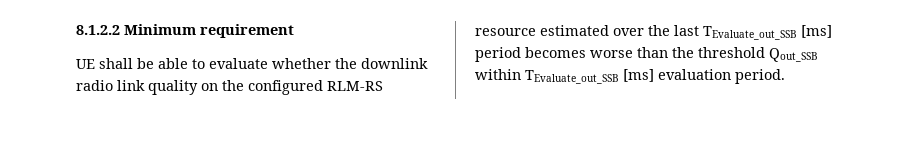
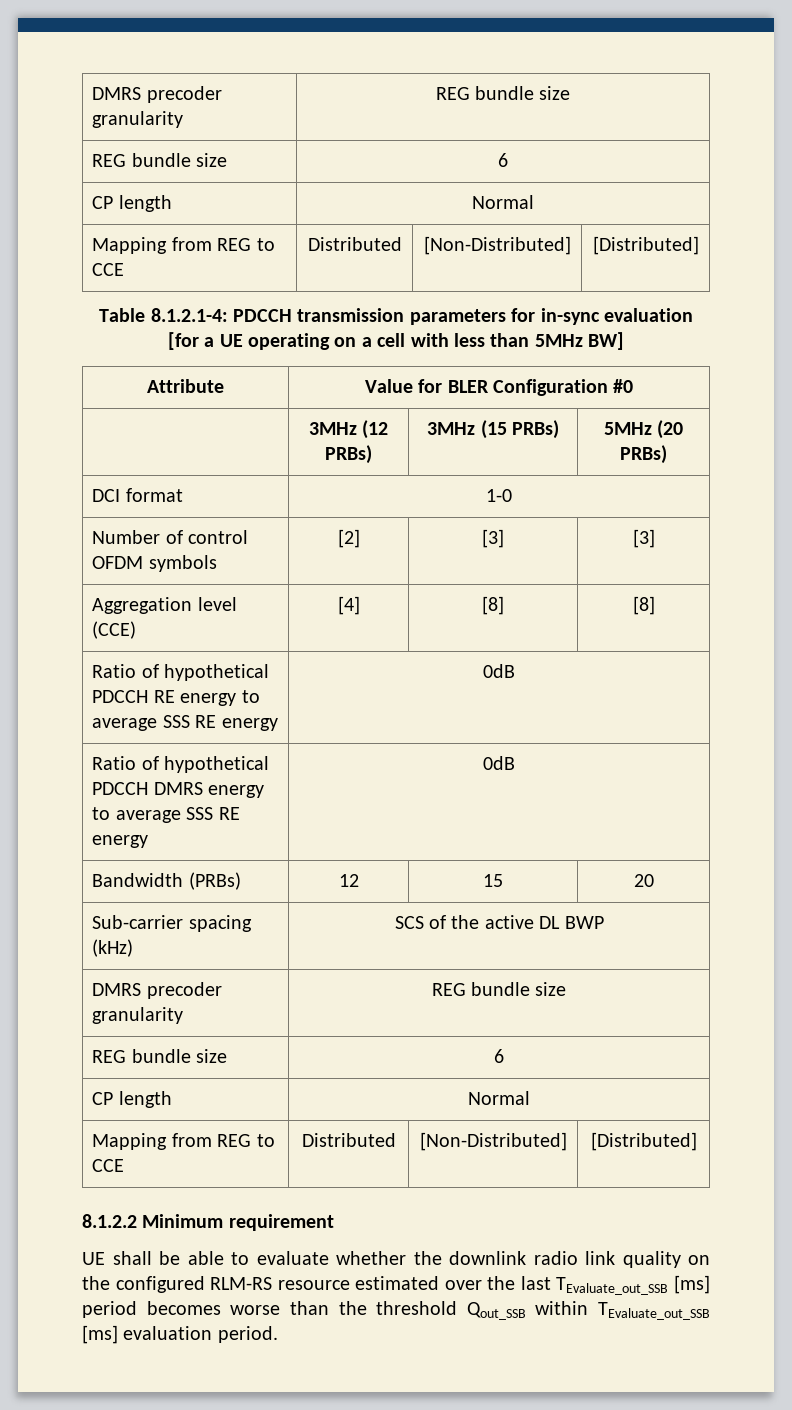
(76, 30) none -> [92,86,222,103] [92,111,184,128] [435,86,571,100] [92,153,228,167] [498,153,508,167] [92,195,172,212] [472,195,534,209] [92,237,275,254] [92,263,125,276] [307,237,402,251] [423,236,571,255] [592,236,699,255] [99,308,693,325] [167,332,625,350] [147,379,224,393] [364,379,634,396] [308,420,389,439] [325,445,372,464] [427,420,559,439] [603,420,684,439] [620,445,667,464] [92,488,183,502] [486,489,512,502] [92,530,249,544] [92,555,217,572] [337,529,360,548] [482,529,504,548] [632,529,655,548] [92,597,237,614] [92,621,137,639] [337,596,360,615] [482,596,504,615] [632,596,655,615] [92,664,270,681] [92,690,260,706] [92,715,278,731] [483,664,515,678] [92,756,270,773] [92,782,265,798] [92,807,240,823] [92,835,149,848] [483,756,515,770] [92,872,241,890] [338,874,359,887] [483,874,503,887] [633,874,654,887] [92,915,252,932] [92,939,134,957] [394,915,604,929] [92,982,222,999] [92,1007,184,1024] [431,982,567,996] [92,1049,228,1063] [494,1049,504,1063] [92,1091,172,1108] [468,1091,530,1105] [92,1133,275,1150] [92,1159,125,1172] [301,1133,396,1147] [419,1132,567,1151] [590,1132,697,1151] DMRS precoder granularity | REG bundle size // REG bundle size | 6 // CP length | Normal // Mapping from REG to CCE | Distributed | [Non-Distributed] | [Distributed] // Table 8.1.2.1-4: PDCCH transmission parameters for in-sync evaluation [for a UE operating on a cell with less than 5MHz BW] // Attribute | Value for BLER Configuration #0 // | 3MHz (12 PRBs) | 3MHz (15 PRBs) | 5MHz (20 PRBs) // DCI format | 1-0 // Number of control OFDM symbols | [2] | [3] | [3] // Aggregation level (CCE) | [4] | [8] | [8] // Ratio of hypothetical PDCCH RE energy to average SSS RE energy | 0dB // Ratio of hypothetical PDCCH DMRS energy to average SSS RE energy | 0dB // Bandwidth (PRBs) | 12 | 15 | 20 // Sub-carrier spacing (kHz) | SCS of the active DL BWP // DMRS precoder granularity | REG bundle size // REG bundle size | 6 // CP length | Normal // Mapping from REG to CCE | Distributed | [Non-Distributed] | [Distributed] //

